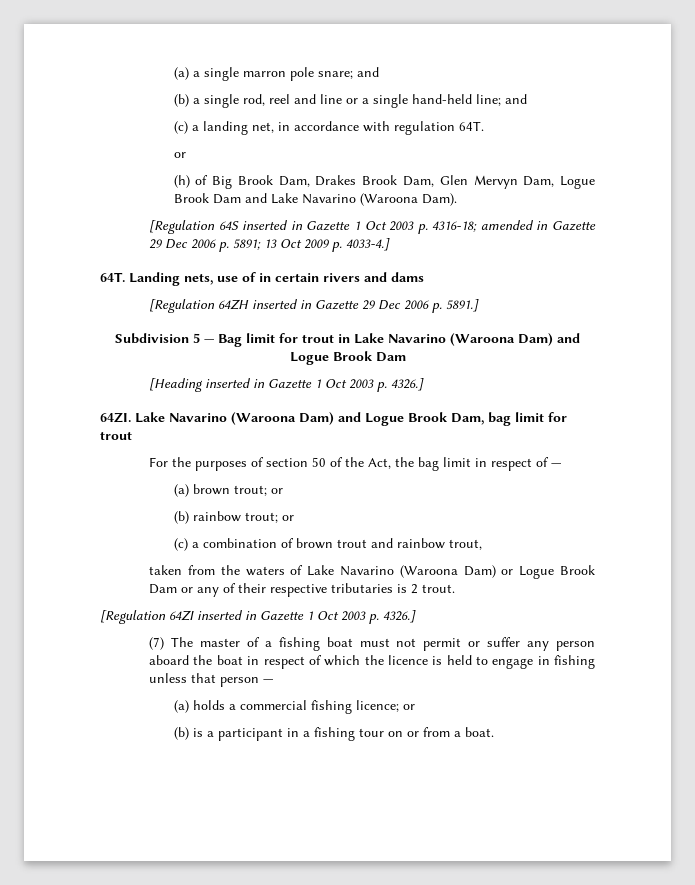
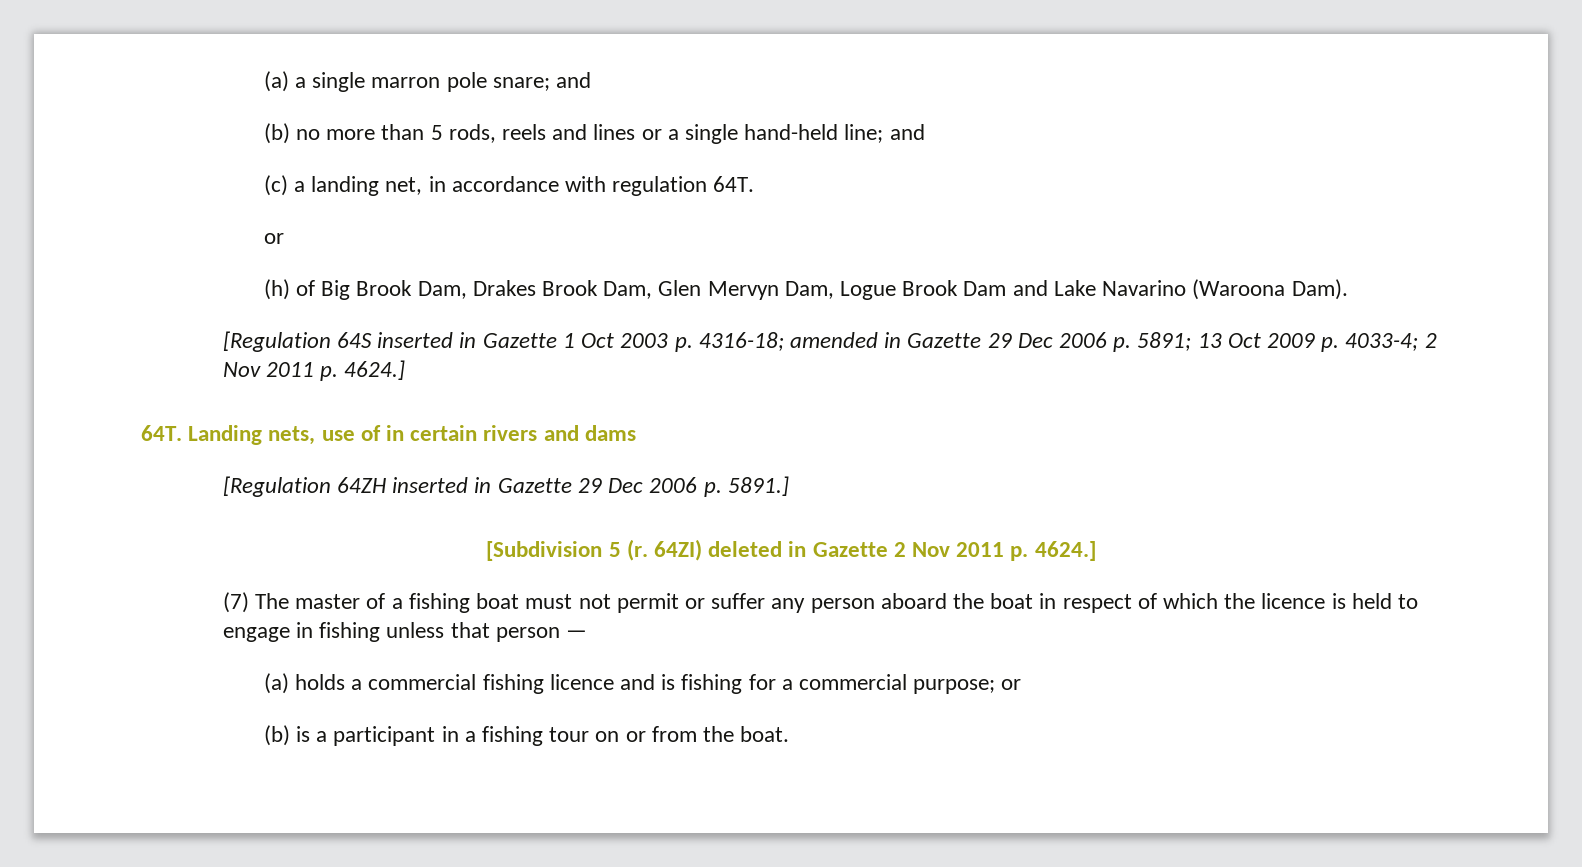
[192,94,342,108] a single rod, reel and line -> [295,124,636,143] no more than 5 rods, reels and lines
[346,238,391,251] 4033-4.] -> [1345,333,1437,351] [222,360,406,381] 4033-4; 2 Nov 2011 p. 4624.]
[115,333,580,347] [289,351,406,365] [149,378,425,392] [100,412,567,426] [100,431,132,440] [149,457,562,471] [173,484,283,497] [173,511,294,524] [173,538,482,551] [149,565,595,579] [149,583,456,597] [100,610,416,624] Subdivision 5 — Bag limit for trout in Lake Navarino (Waroona Dam) and Logue Brook Dam // [Heading inserted in Gazette 1 Oct 2003 p. 4326.] // 64ZI. Lake Navarino (Waroona Dam) and Logue Brook Dam, bag limit for trout // For the purposes of section 50 of the Act, the bag limit in respect of — // (a) brown trout; or // (b) rainbow trout; or // (c) a combination of brown trout and rainbow trout, // taken from the waters of Lake Navarino (Waroona Dam) or Logue Brook Dam or any of their respective tributaries is 2 trout. // [Regulation 64ZI inserted in Gazette 1 Oct 2003 p. 4326.] -> [486,539,1096,561] [Subdivision 5 (r. 64ZI) deleted in Gazette 2 Nov 2011 p. 4624.]
[355,700,399,712] licence; -> [549,674,996,694] licence and is fishing for a commercial purpose;
[453,731,461,737] a -> [703,726,735,742] the

